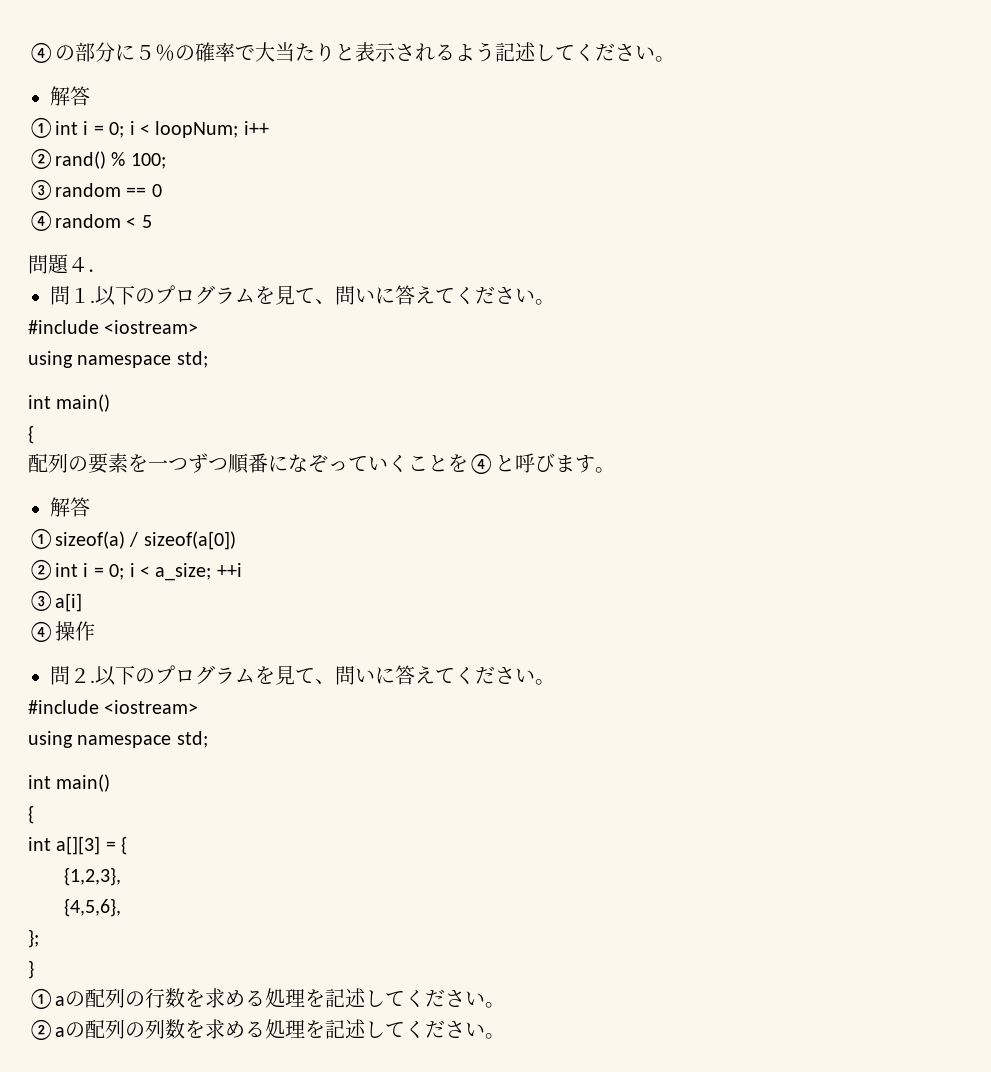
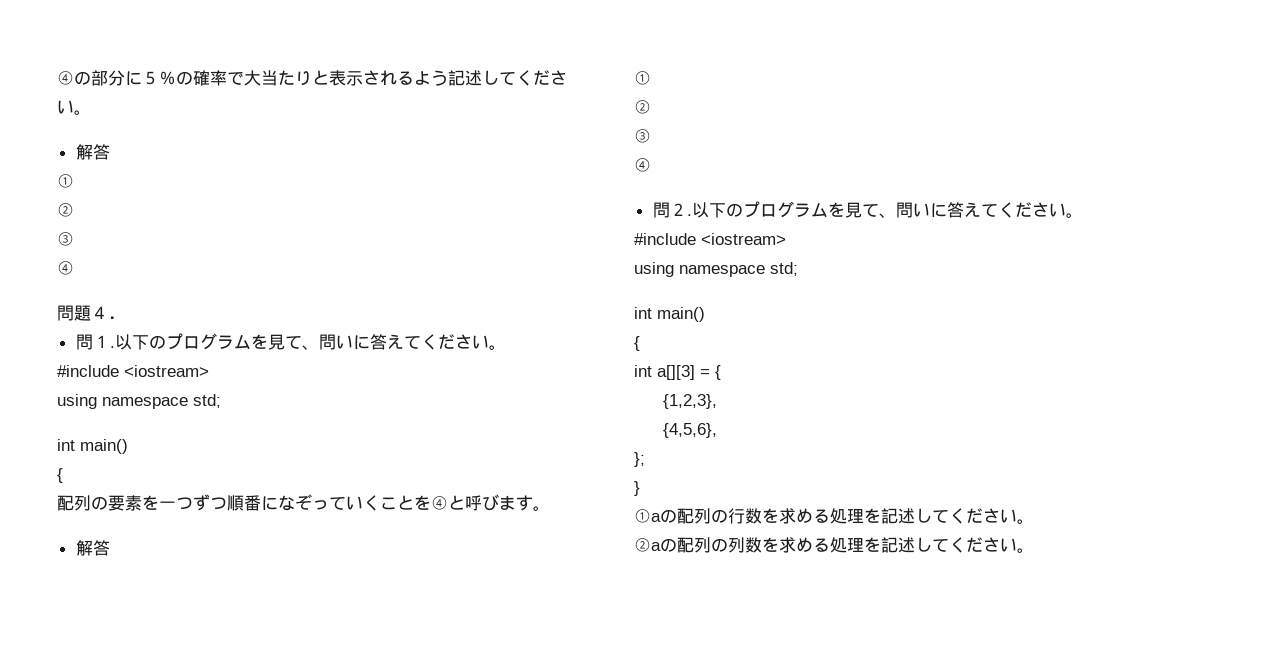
[28,117,269,138] [28,148,166,169] [28,179,162,200] [28,210,152,231] ①int i = 0; i < loopNum; i++ // ②rand() % 100; // ③random == 0 // ④random < 5 -> [57,174,74,188] [57,203,74,217] [57,232,74,246] [57,261,74,275] ① // ② // ③ // ④
[28,528,236,550] [28,559,242,581] [28,590,82,612] [28,621,95,642] ①sizeof(a) / sizeof(a[0]) // ②int i = 0; i < a_size; ++i // ③a[i] // ④操作 -> [634,71,651,85] [634,100,651,114] [634,129,651,143] [634,158,651,172] ① // ② // ③ // ④

